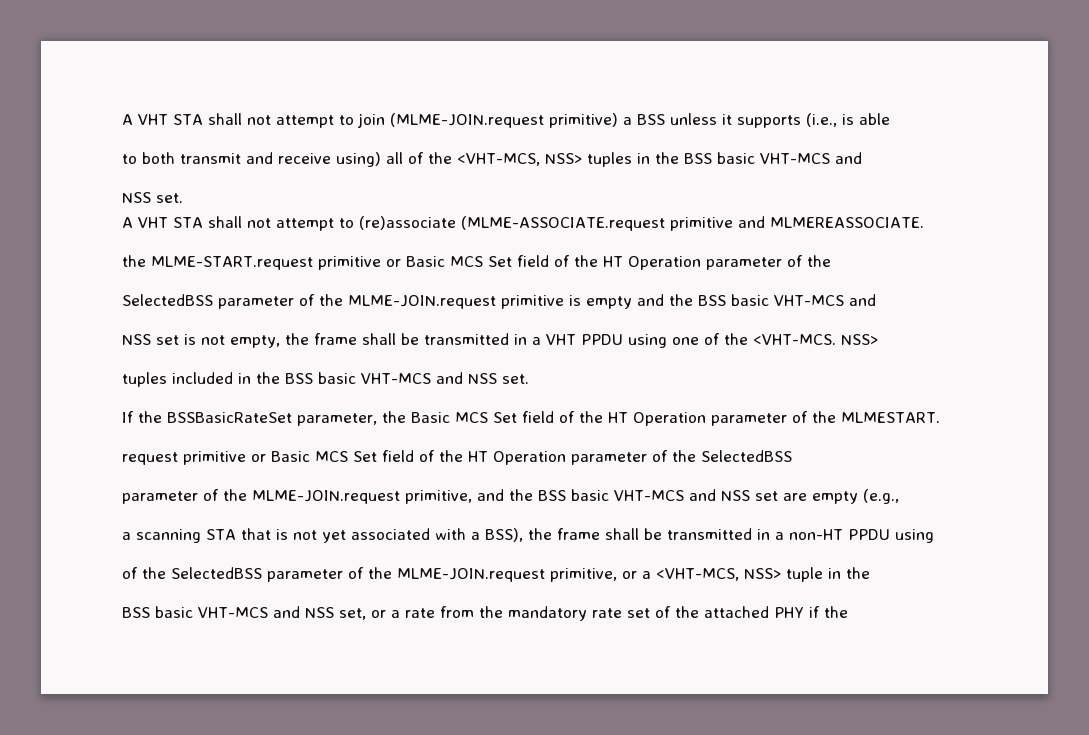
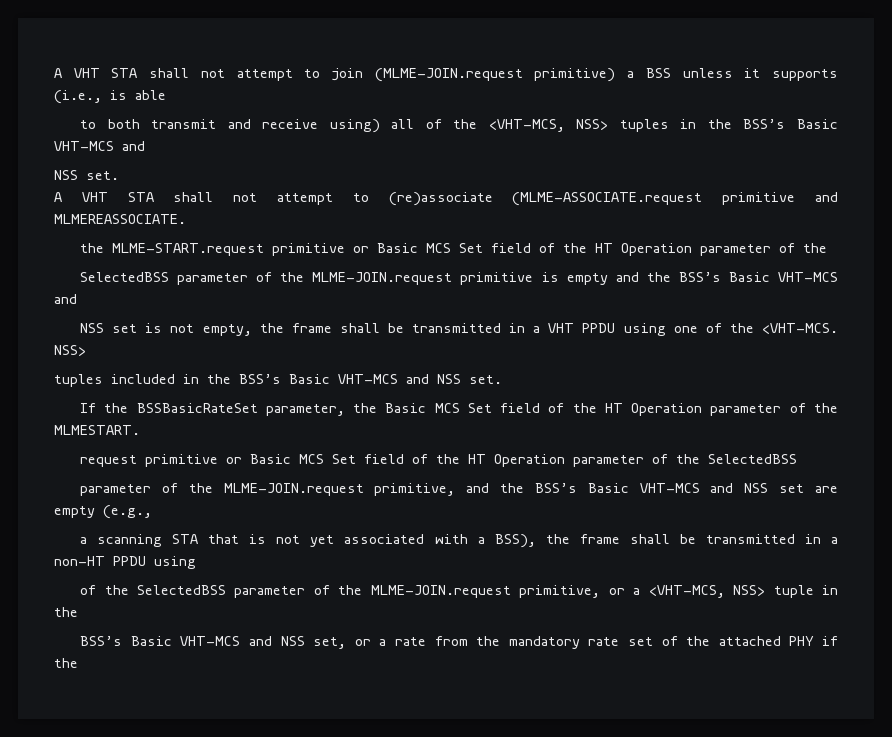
[683,152,755,164] BSS basic -> [743,119,839,129] BSS’s Basic
[698,294,769,306] BSS basic -> [678,272,770,282] BSS’s Basic
[285,372,356,384] BSS basic -> [239,374,330,384] BSS’s Basic
[538,489,609,501] BSS basic -> [534,483,629,493] BSS’s Basic
[122,606,193,618] BSS basic -> [80,636,172,646] BSS’s Basic

